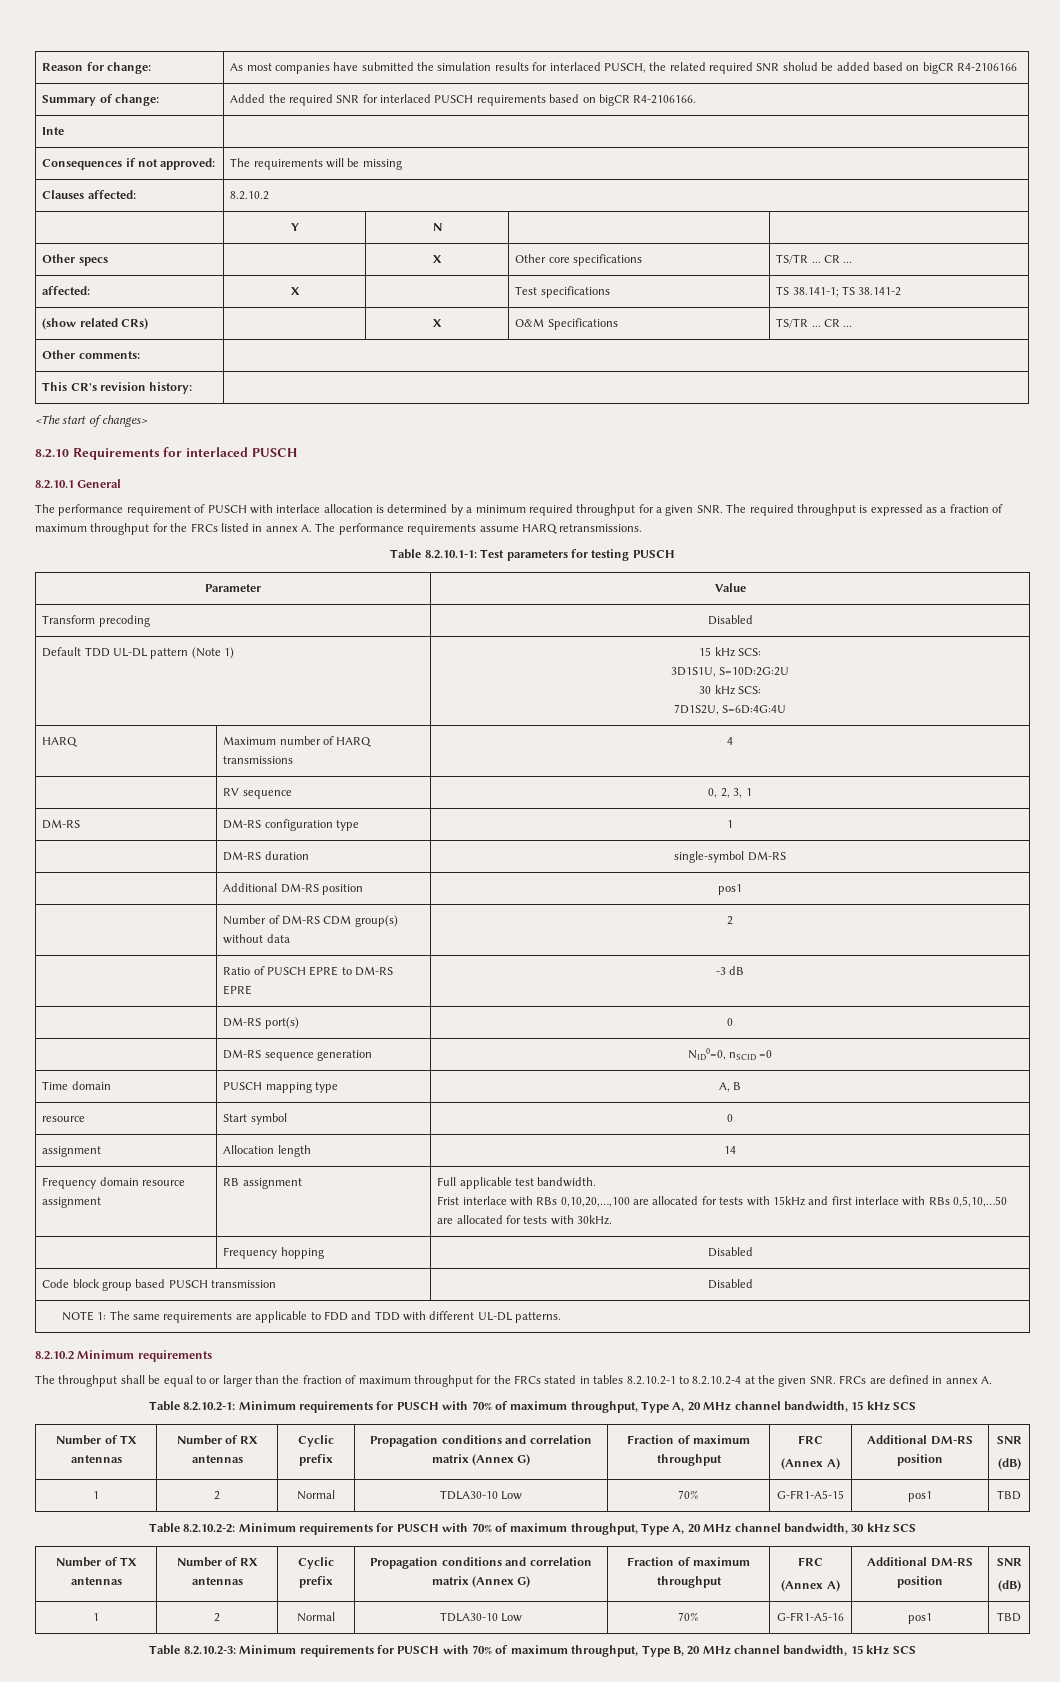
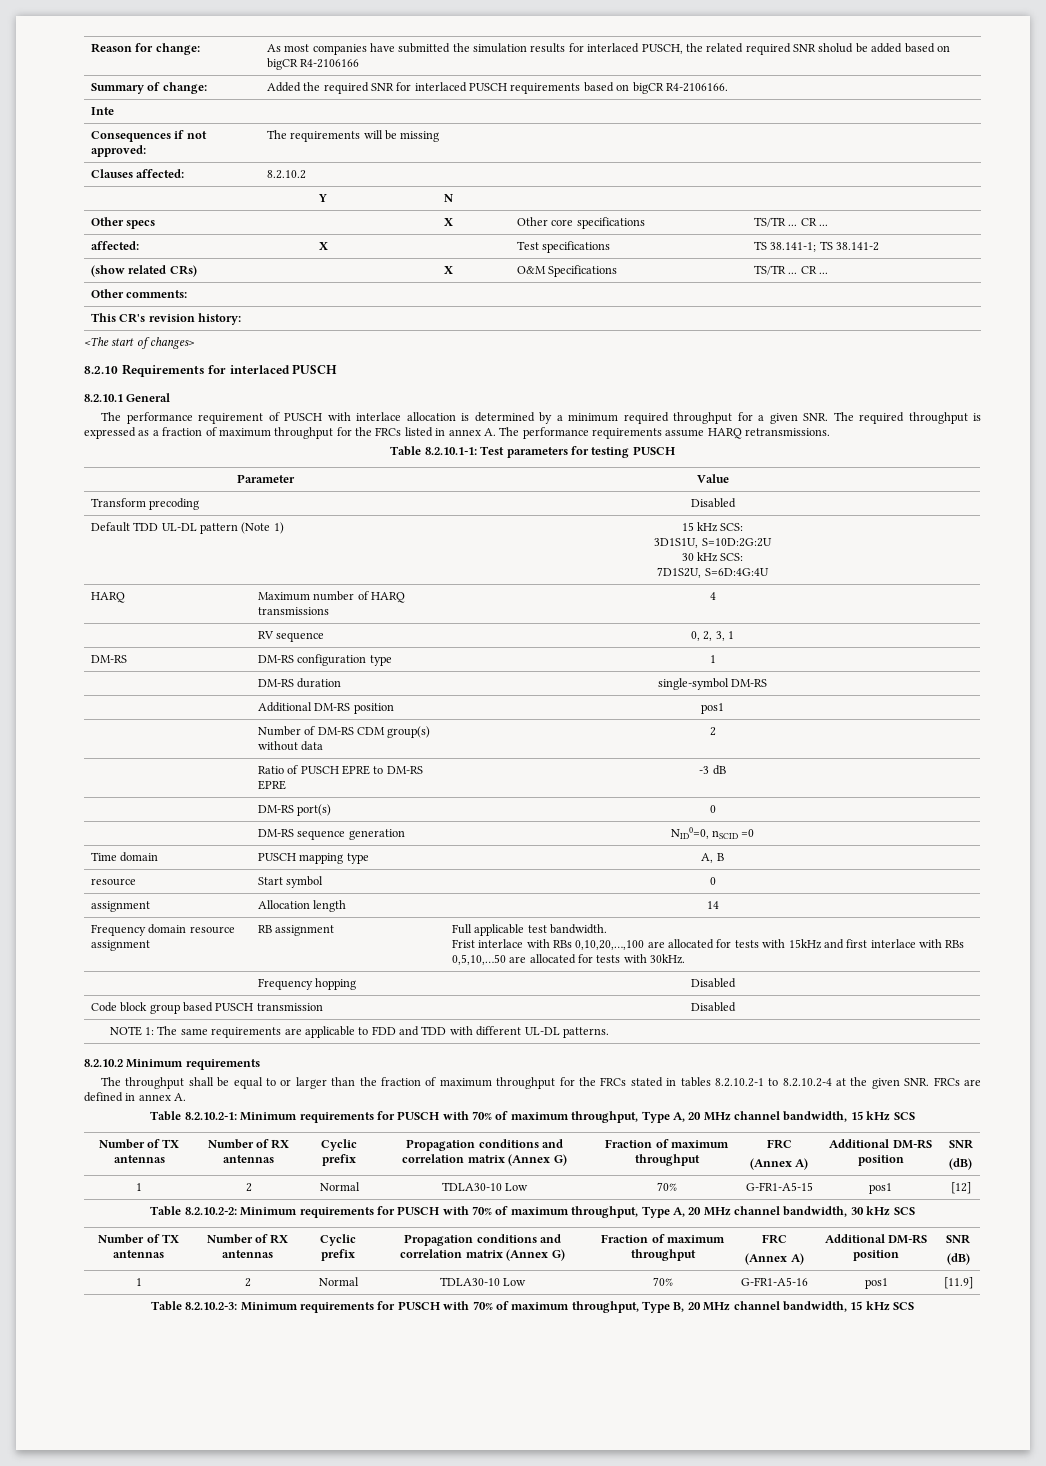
[997,1490,1021,1500] TBD -> [950,1182,971,1194] [12]
[997,1612,1021,1622] TBD -> [943,1277,973,1289] [11.9]

